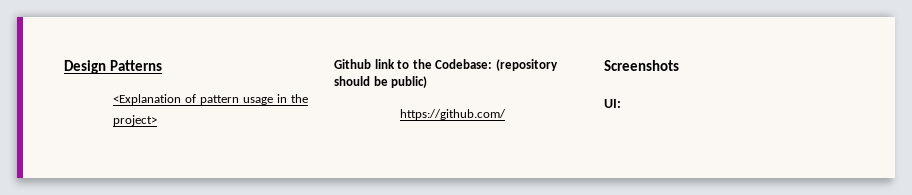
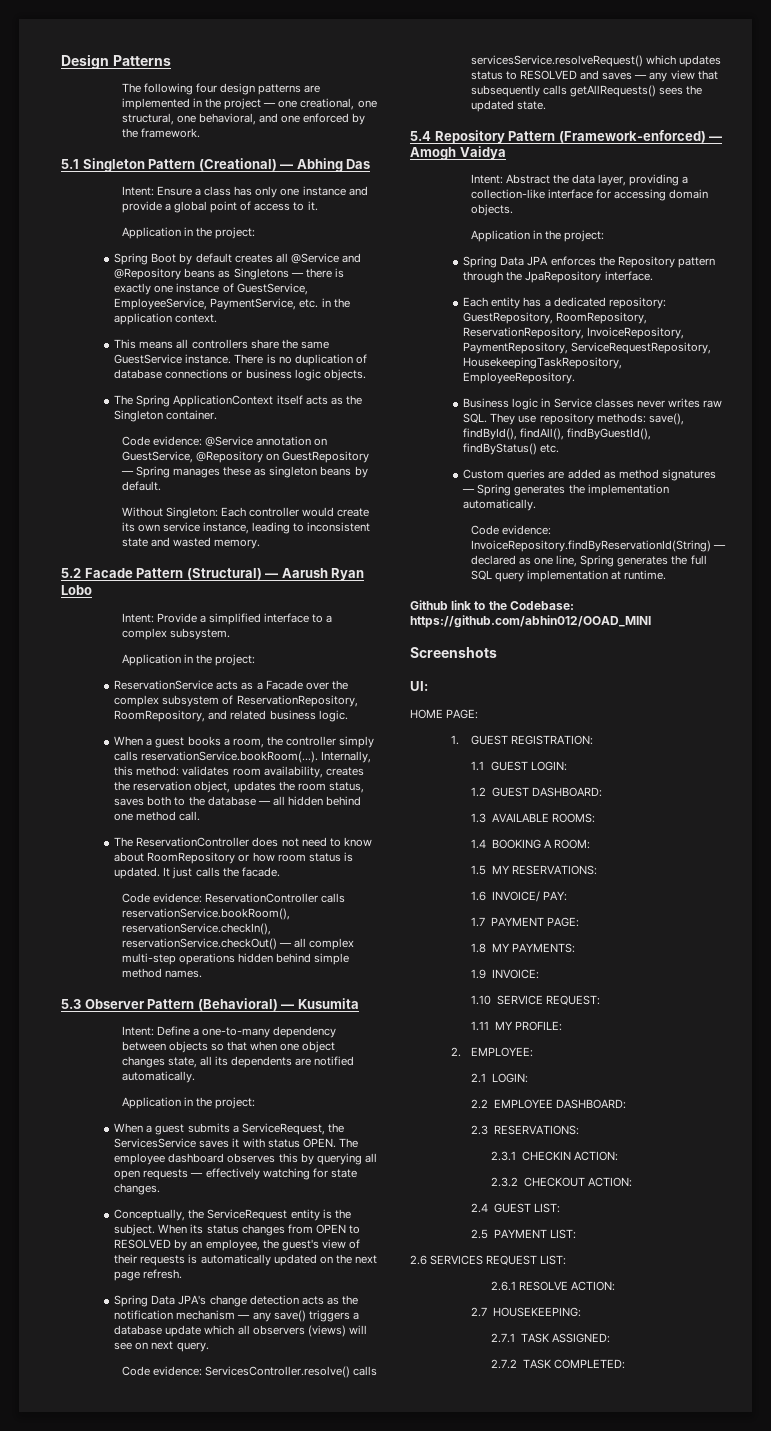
[113,94,308,105] [113,115,158,126] <Explanation of pattern usage in the project> -> [121,83,321,95] [121,98,377,110] [121,113,366,125] [121,128,200,138] [61,158,371,172] [121,186,368,198] [121,201,318,213] [121,227,256,239] [114,253,361,265] [114,268,344,280] [114,283,308,295] [114,298,350,310] [114,313,218,325] [114,339,329,349] [114,354,367,366] [114,369,366,381] [114,395,362,407] [114,410,218,422] [121,436,328,447] [121,451,370,463] [120,466,368,478] [121,481,161,491] [121,507,370,519] [121,522,371,534] [121,537,261,549] [61,568,365,581] [61,585,92,595] [121,613,333,625] [121,628,230,640] [121,654,256,666] [114,680,348,690] [114,695,358,707] [114,710,348,722] [114,736,375,748] [114,751,372,763] [114,766,364,778] [114,781,364,793] [114,796,362,806] [114,811,201,821] [114,837,372,847] [114,852,353,864] [114,867,280,879] [121,893,346,903] [121,908,290,920] [121,923,271,935] [121,938,355,950] [121,953,350,965] [121,968,202,978] [61,998,359,1011] [121,1026,337,1038] [121,1041,336,1053] [121,1056,355,1068] [121,1071,195,1083] [121,1097,256,1109] [114,1123,344,1135] [114,1138,358,1148] [114,1153,377,1165] [114,1168,357,1180] [114,1183,161,1195] [114,1209,351,1221] [114,1224,360,1236] [114,1239,360,1251] [114,1254,377,1266] [114,1269,183,1281] [114,1295,358,1307] [114,1310,359,1322] [114,1325,367,1337] [114,1341,209,1352] [121,1366,378,1378] [470,55,722,67] [470,70,718,82] [470,85,703,97] [470,100,546,112] [410,130,723,144] [410,146,506,160] [470,174,689,186] [470,189,709,201] [470,204,513,216] [470,230,605,242] [463,256,715,268] [463,271,653,283] [463,297,666,309] [463,312,648,324] [463,327,685,339] [463,342,712,354] [463,357,623,369] [463,372,576,384] [463,398,722,410] [463,413,684,425] [463,428,652,440] [463,443,560,455] [463,469,716,481] [462,484,669,496] [463,499,537,511] [470,525,551,535] [470,540,726,552] [470,555,707,567] [470,570,667,582] The following four design patterns are implemented in the project — one creational, one structural, one behavioral, and one enforced by the framework. // 5.1 Singleton Pattern (Creational) — Abhing Das // Intent: Ensure a class has only one instance and provide a global point of access to it. // Application in the project: // Spring Boot by default creates all @Service and @Repository beans as Singletons — there is exactly one instance of GuestService, EmployeeService, PaymentService, etc. in the application context. // This means all controllers share the same GuestService instance. There is no duplication of database connections or business logic objects. // The Spring ApplicationContext itself acts as the Singleton container. // Code evidence: @Service annotation on GuestService, @Repository on GuestRepository — Spring manages these as singleton beans by default. // Without Singleton: Each controller would create its own service instance, leading to inconsistent state and wasted memory. // 5.2 Facade Pattern (Structural) — Aarush Ryan Lobo // Intent: Provide a simplified interface to a complex subsystem. // Application in the project: // ReservationService acts as a Facade over the complex subsystem of ReservationRepository, RoomRepository, and related business logic. // When a guest books a room, the controller simply calls reservationService.bookRoom(...). Internally, this method: validates room availability, creates the reservation object, updates the room status, saves both to the database — all hidden behind one method call. // The ReservationController does not need to know about RoomRepository or how room status is updated. It just calls the facade. // Code evidence: ReservationController calls reservationService.bookRoom(), reservationService.checkIn(), reservationService.checkOut() — all complex multi-step operations hidden behind simple method names. // 5.3 Observer Pattern (Behavioral) — Kusumita // Intent: Define a one-to-many dependency between objects so that when one object changes state, all its dependents are notified automatically. // Application in the project: // When a guest submits a ServiceRequest, the ServicesService saves it with status OPEN. The employee dashboard observes this by querying all open requests — effectively watching for state changes. // Conceptually, the ServiceRequest entity is the subject. When its status changes from OPEN to RESOLVED by an employee, the guest's view of their requests is automatically updated on the next page refresh. // Spring Data JPA's change detection acts as the notification mechanism — any save() triggers a database update which all observers (views) will see on next query. // Code evidence: ServicesController.resolve() calls servicesService.resolveRequest() which updates status to RESOLVED and saves — any view that subsequently calls getAllRequests() sees the updated state. // 5.4 Repository Pattern (Framework-enforced) — Amogh Vaidya // Intent: Abstract the data layer, providing a collection-like interface for accessing domain objects. // Application in the project: // Spring Data JPA enforces the Repository pattern through the JpaRepository interface. // Each entity has a dedicated repository: GuestRepository, RoomRepository, ReservationRepository, InvoiceRepository, PaymentRepository, ServiceRequestRepository, HousekeepingTaskRepository, EmployeeRepository. // Business logic in Service classes never writes raw SQL. They use repository methods: save(), findById(), findAll(), findByGuestId(), findByStatus() etc. // Custom queries are added as method signatures — Spring generates the implementation automatically. // Code evidence: InvoiceRepository.findByReservationId(String) — declared as one line, Spring generates the full SQL query implementation at runtime.
[495,59,558,71] [334,76,428,88] [399,109,506,120] [604,60,679,71] [604,99,621,108] (repository should be public) // https://github.com/ // Screenshots // UI: -> [410,615,651,628] [410,647,497,658] [410,681,428,691] [410,709,479,719] [450,735,593,745] [470,761,568,771] [470,787,602,797] [470,813,595,823] [470,839,590,849] [470,865,597,875] [470,891,567,902] [470,917,580,927] [470,943,575,953] [470,969,539,979] [470,995,600,1005] [470,1021,562,1031] [450,1047,533,1057] [470,1073,528,1083] [470,1099,626,1109] [470,1125,579,1135] [491,1151,618,1161] [491,1177,632,1187] [470,1203,560,1213] [470,1229,576,1239] [410,1255,567,1265] [491,1281,616,1291] [470,1307,581,1317] [491,1333,610,1343] [491,1359,625,1369] https://github.com/abhin012/OOAD_MINI // Screenshots // UI: // HOME PAGE: // 1. GUEST REGISTRATION: // 1.1 GUEST LOGIN: // 1.2 GUEST DASHBOARD: // 1.3 AVAILABLE ROOMS: // 1.4 BOOKING A ROOM: // 1.5 MY RESERVATIONS: // 1.6 INVOICE/ PAY: // 1.7 PAYMENT PAGE: // 1.8 MY PAYMENTS: // 1.9 INVOICE: // 1.10 SERVICE REQUEST: // 1.11 MY PROFILE: // 2. EMPLOYEE: // 2.1 LOGIN: // 2.2 EMPLOYEE DASHBOARD: // 2.3 RESERVATIONS: // 2.3.1 CHECKIN ACTION: // 2.3.2 CHECKOUT ACTION: // 2.4 GUEST LIST: // 2.5 PAYMENT LIST: // 2.6 SERVICES REQUEST LIST: // 2.6.1 RESOLVE ACTION: // 2.7 HOUSEKEEPING: // 2.7.1 TASK ASSIGNED: // 2.7.2 TASK COMPLETED:

